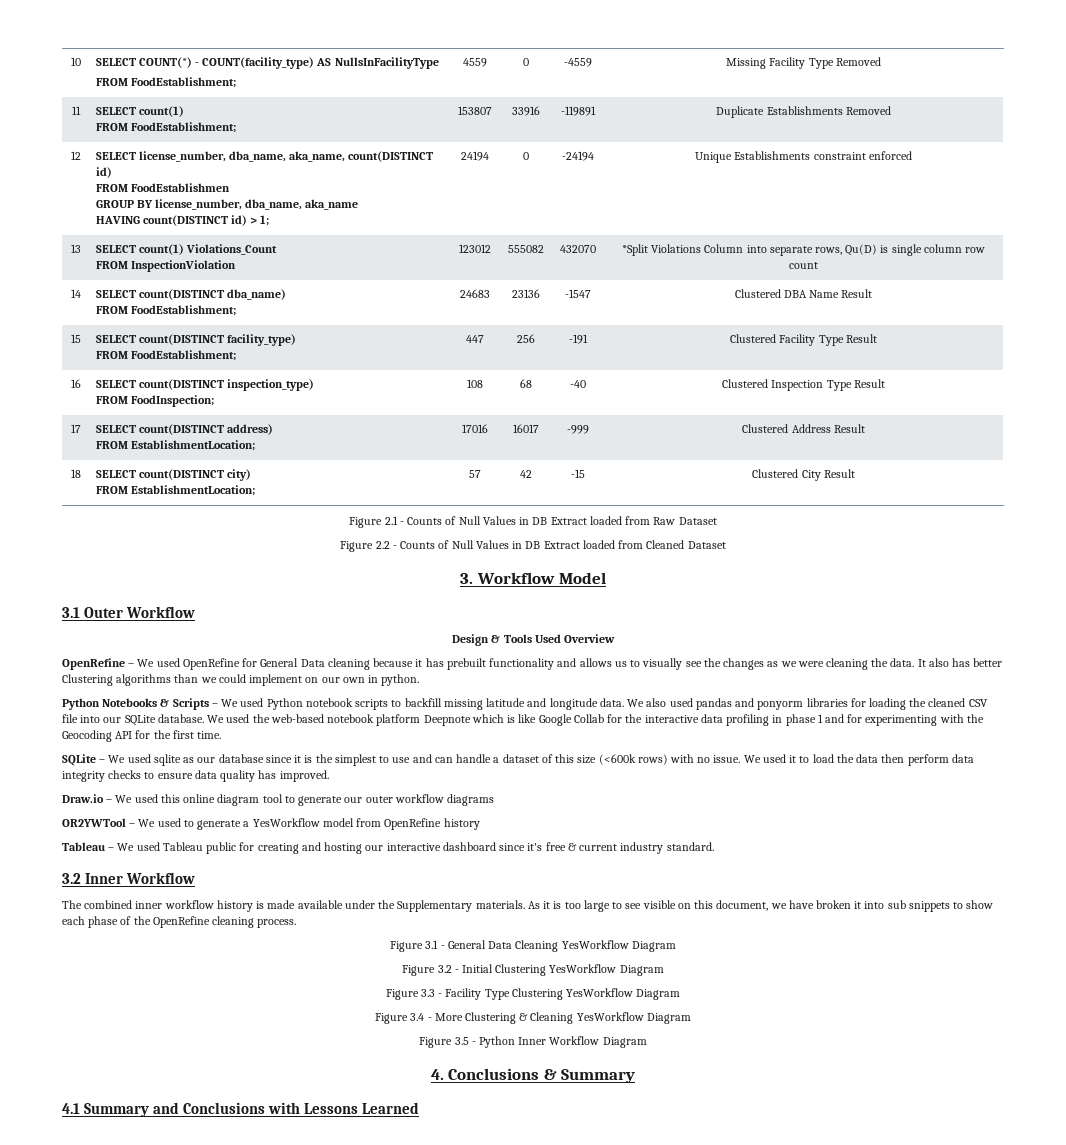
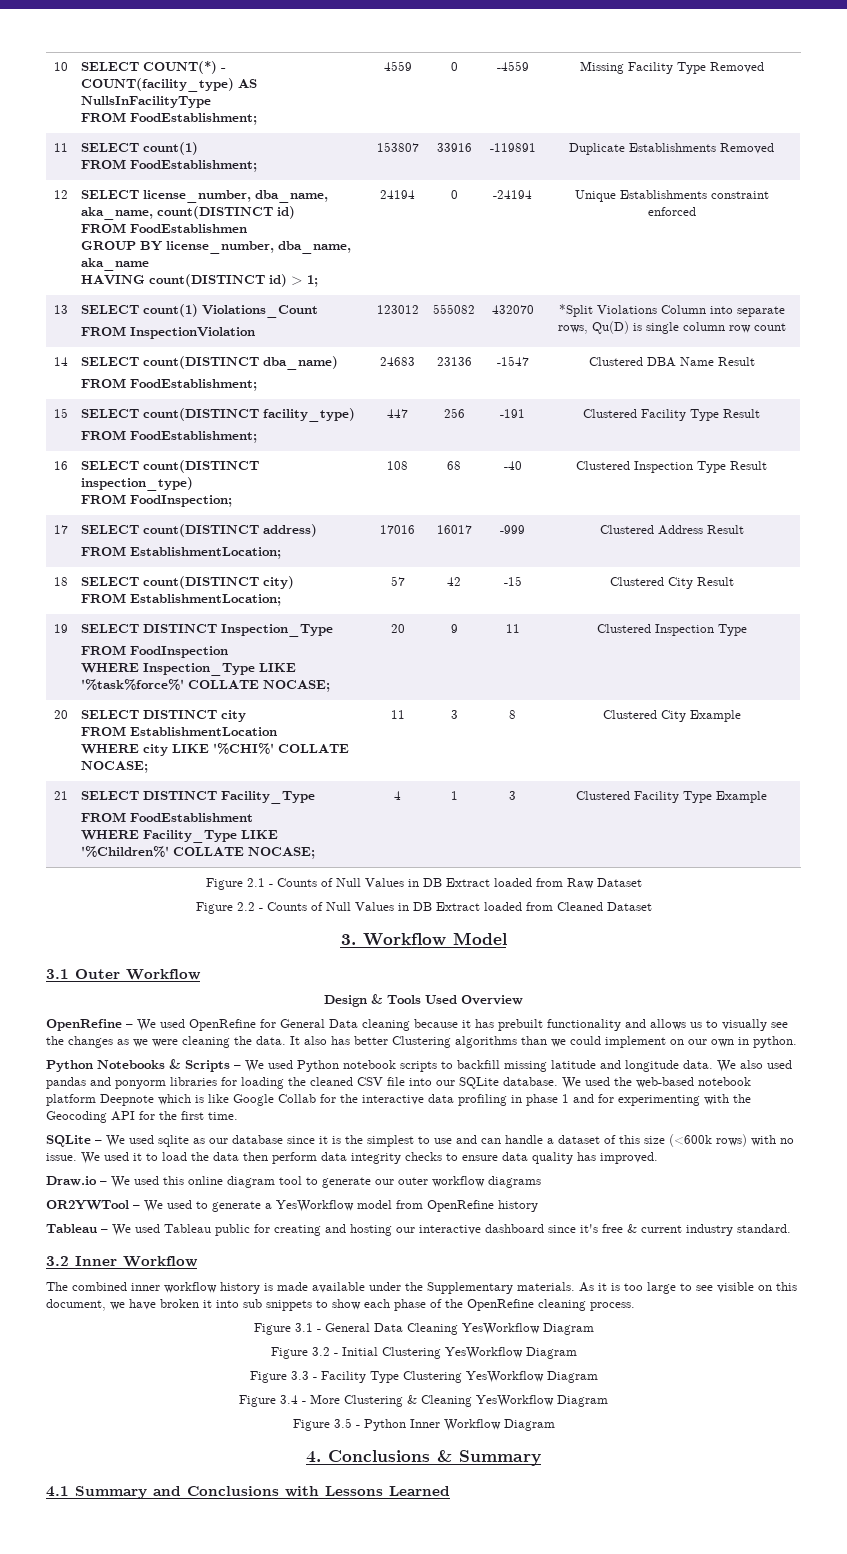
(855, 473) none -> [53,624,68,633] [80,624,333,637] [80,645,228,658] [80,663,296,676] [80,679,330,692] [390,624,405,633] [450,624,458,633] [505,624,520,633] [596,624,747,636] [53,710,68,719] [80,710,246,722] [80,726,277,736] [80,743,349,756] [80,761,148,773] [390,710,405,719] [450,710,458,719] [509,710,516,719] [602,710,741,722] [53,791,68,800] [80,791,315,804] [80,812,253,822] [80,830,278,843] [80,846,315,859] [394,791,401,800] [450,791,458,800] [509,791,516,800] [576,791,767,803] // 19 | SELECT DISTINCT Inspection_Type // FROM FoodInspection // WHERE Inspection_Type LIKE '%task%force%' COLLATE NOCASE; | 20 | 9 | 11 | Clustered Inspection Type // 20 | SELECT DISTINCT city // FROM EstablishmentLocation // WHERE city LIKE '%CHI%' COLLATE NOCASE; | 11 | 3 | 8 | Clustered City Example // 21 | SELECT DISTINCT Facility_Type // FROM FoodEstablishment // WHERE Facility_Type LIKE '%Children%' COLLATE NOCASE; | 4 | 1 | 3 | Clustered Facility Type Example

